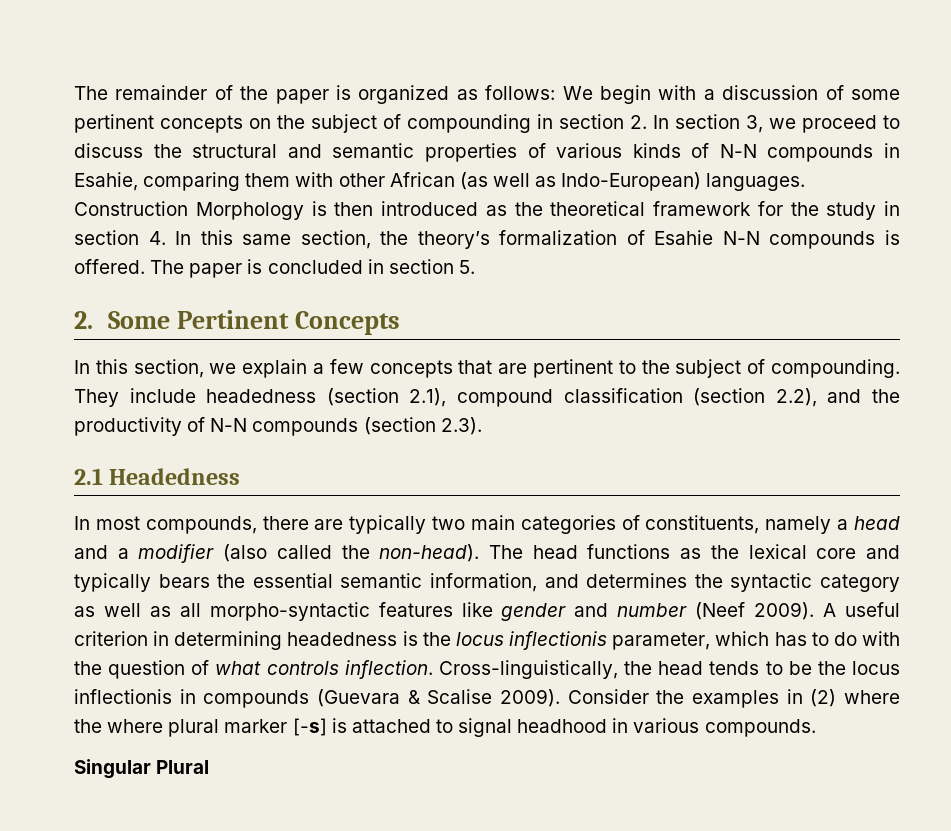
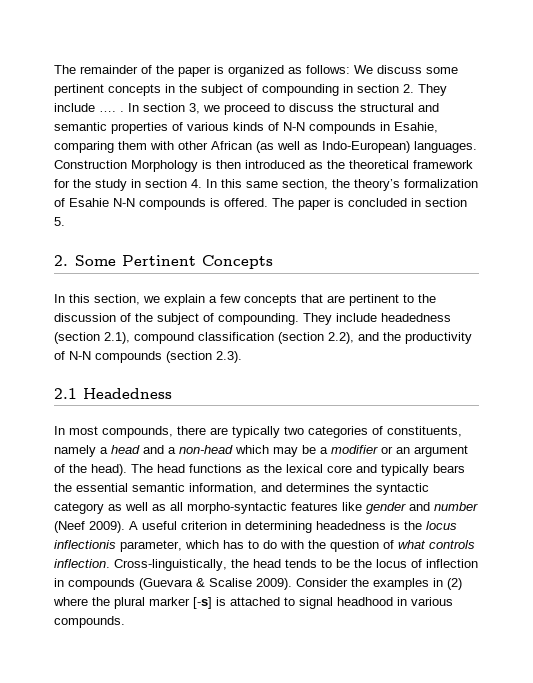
[599,85,844,104] begin with a discussion of -> [377,65,422,74] discuss
[249,118,271,129] on -> [165,84,175,93] in
(647, 122) none -> [418,84,447,96] [54,103,124,112] They include …. .
(670, 367) none -> [54,313,153,322] discussion of the
[470,515,515,530] main -> (304, 430) none
[138,544,480,563] modifier (also called the non-head). -> [179,445,468,457] [54,464,127,476] non-head which may be a modifier or an argument of the head).
[74,689,172,704] inflectionis -> [411,559,478,568] of inflection
[107,719,164,733] where -> (110, 601) none
[74,759,210,779] // Singular Plural -> (125, 622) none

